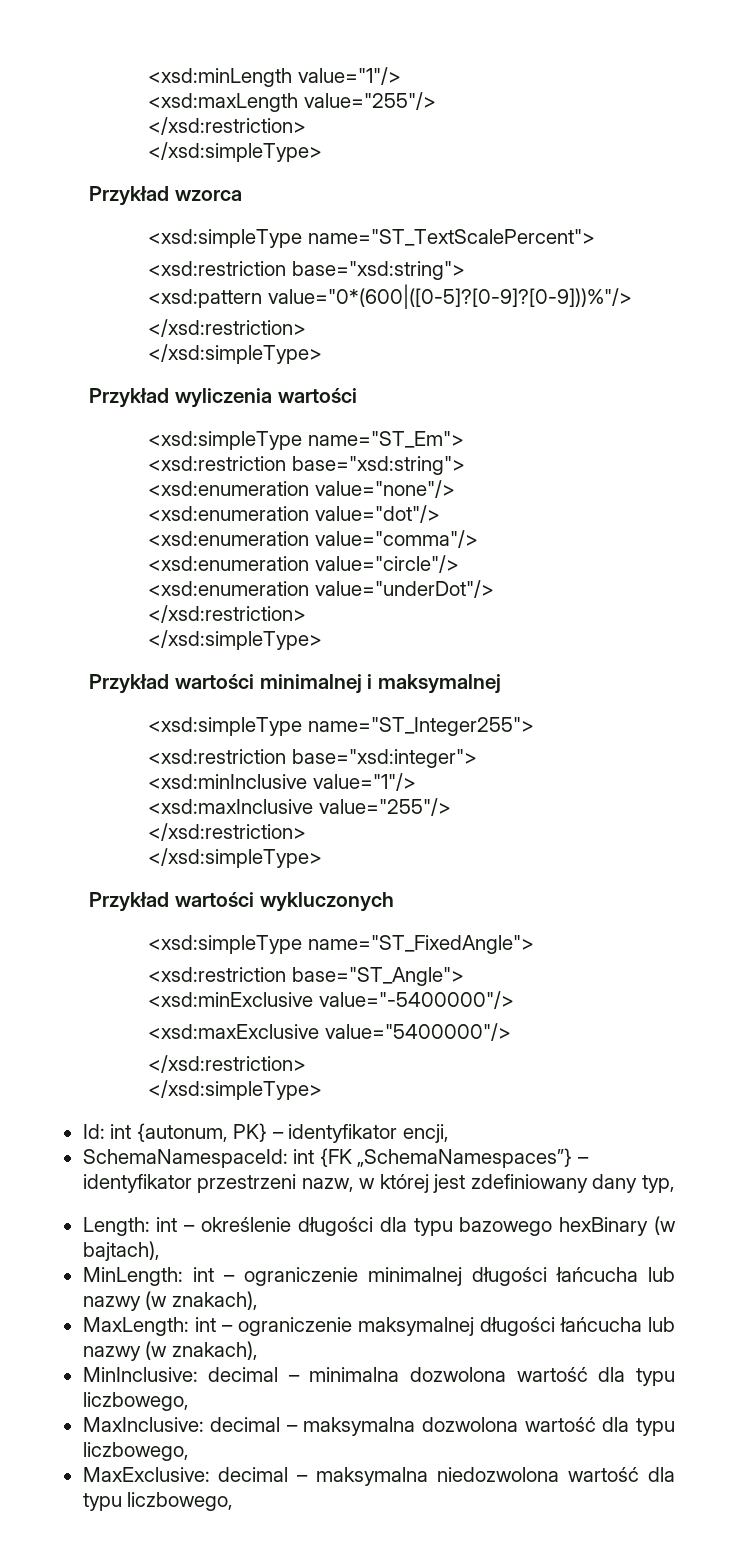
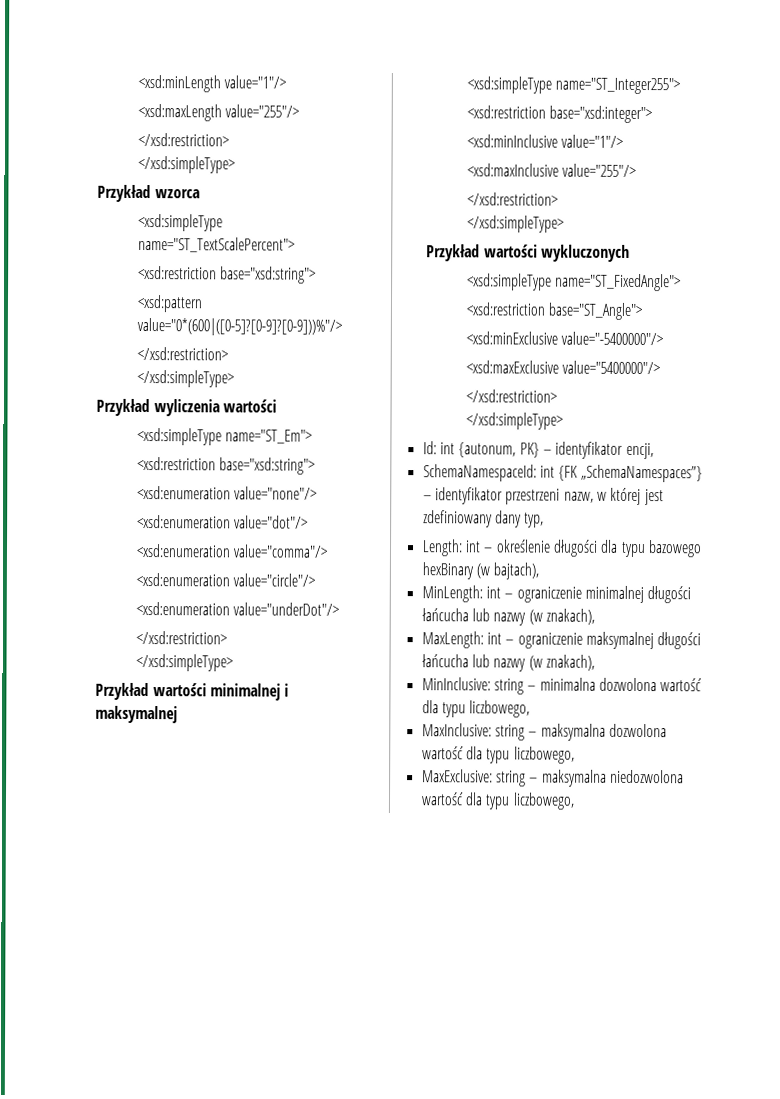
[208,1367,279,1382] decimal -> [493,678,524,695] string
[210,1417,281,1432] decimal -> [494,724,525,741] string
[218,1467,289,1482] decimal -> [495,770,526,787] string

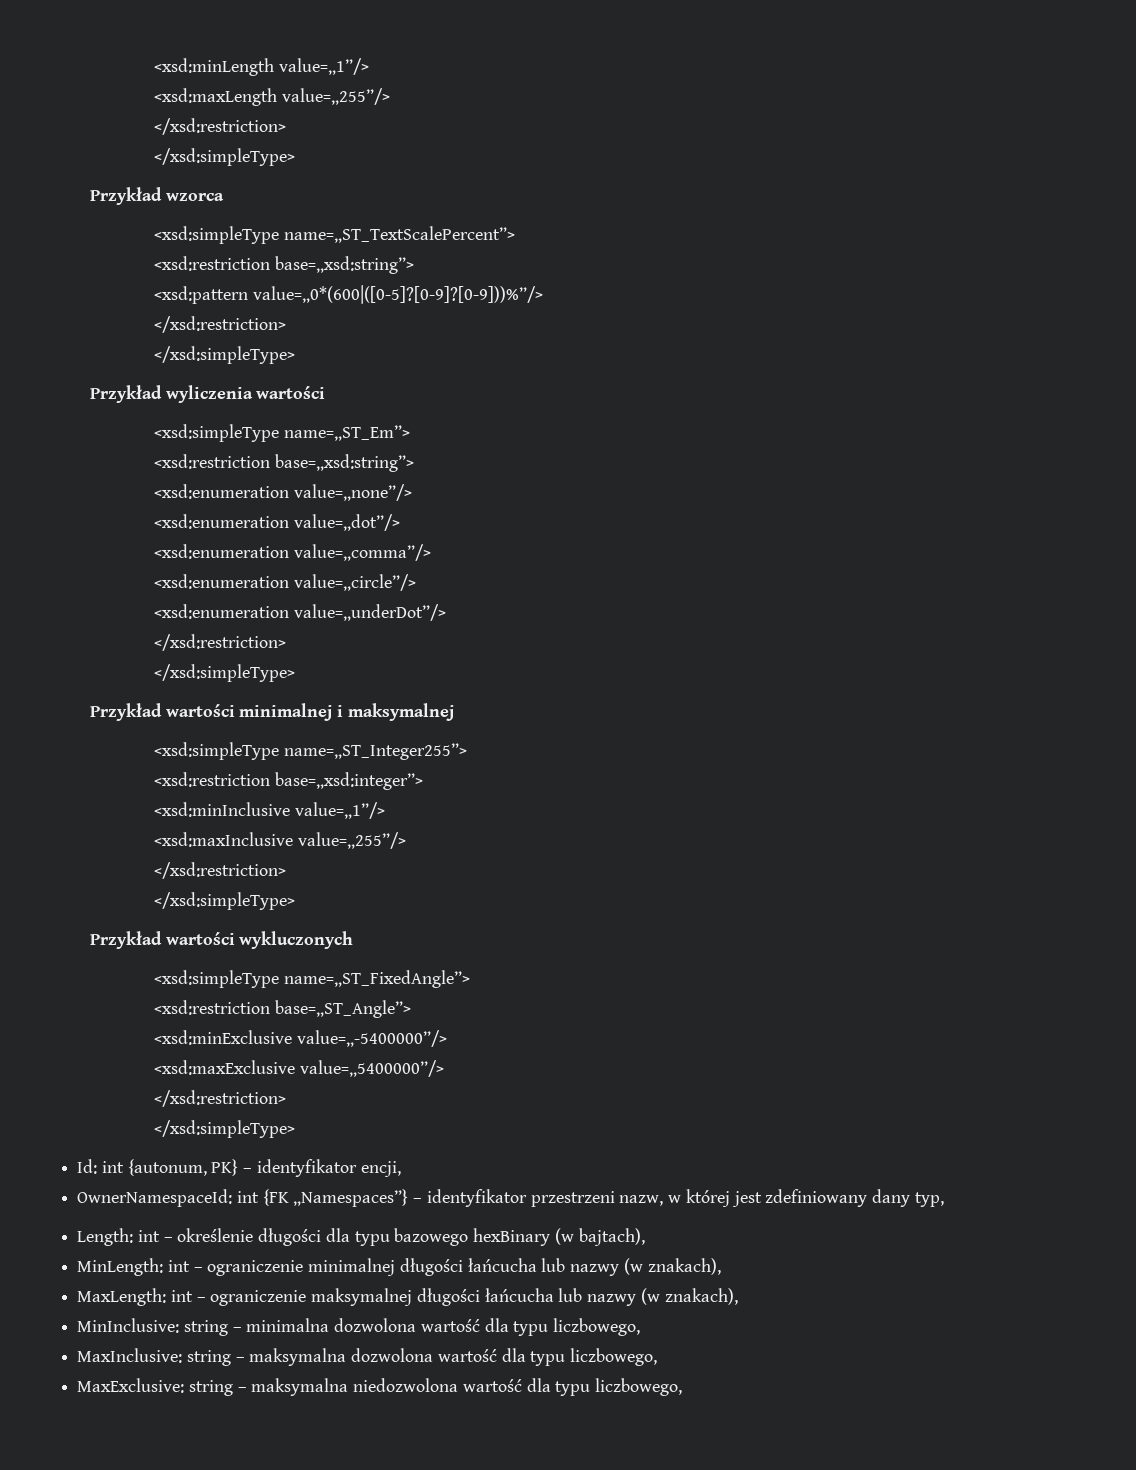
[223,75,286,89] value="1"/> -> [278,58,369,75] value=„1”/>
[224,104,299,118] value="255"/> -> [281,88,390,105] value=„255”/>
[137,236,295,253] [137,265,316,284] name="ST_TextScalePercent"> // <xsd:restriction base="xsd:string"> -> [283,226,515,243] [153,256,414,274] name=„ST_TextScalePercent”> // <xsd:restriction base=„xsd:string”>
[136,317,342,336] value="0*(600|([0-5]?[0-9]?[0-9]))%"/> -> [252,285,543,304] value=„0*(600|([0-5]?[0-9]?[0-9]))%”/>
[224,429,312,444] [136,456,315,475] [136,485,317,500] [136,514,308,529] [135,543,328,558] [135,572,315,587] [135,601,339,616] name="ST_Em"> // <xsd:restriction base="xsd:string"> // <xsd:enumeration value="none"/> // <xsd:enumeration value="dot"/> // <xsd:enumeration value="comma"/> // <xsd:enumeration value="circle"/> // <xsd:enumeration value="underDot"/> -> [283,425,410,441] [153,454,414,472] [153,484,412,501] [153,514,400,531] [153,544,431,561] [153,574,416,591] [153,604,446,621] name=„ST_Em”> // <xsd:restriction base=„xsd:string”> // <xsd:enumeration value=„none”/> // <xsd:enumeration value=„dot”/> // <xsd:enumeration value=„comma”/> // <xsd:enumeration value=„circle”/> // <xsd:enumeration value=„underDot”/>
[554,77,680,95] [466,105,652,124] name="ST_Integer255"> // <xsd:restriction base="xsd:integer"> -> [283,743,467,760] [153,772,423,790] name=„ST_Integer255”> // <xsd:restriction base=„xsd:integer”>
[560,134,623,148] value="1"/> -> [294,802,385,819] value=„1”/>
[561,163,636,177] value="255"/> -> [297,832,406,849] value=„255”/>
[554,273,681,292] [465,302,642,321] name="ST_FixedAngle"> // <xsd:restriction base="ST_Angle"> -> [283,970,470,988] [153,1000,411,1018] name=„ST_FixedAngle”> // <xsd:restriction base=„ST_Angle”>
[560,331,663,346] value="-5400000"/> -> [296,1030,447,1047] value=„-5400000”/>
[561,360,660,375] value="5400000"/> -> [299,1060,444,1077] value=„5400000”/>
[422,464,537,482] SchemaNamespaceId: -> [77,1189,233,1207] OwnerNamespaceId:
[580,464,703,483] „SchemaNamespaces”} -> [293,1189,409,1207] „Namespaces”}

